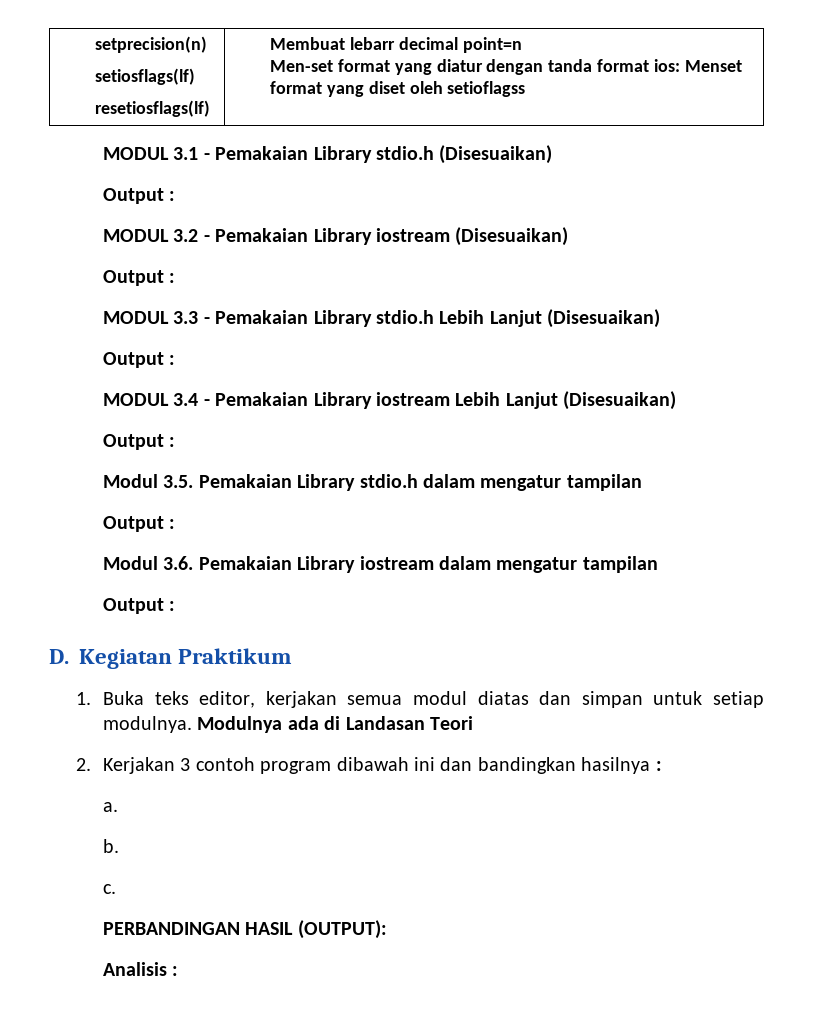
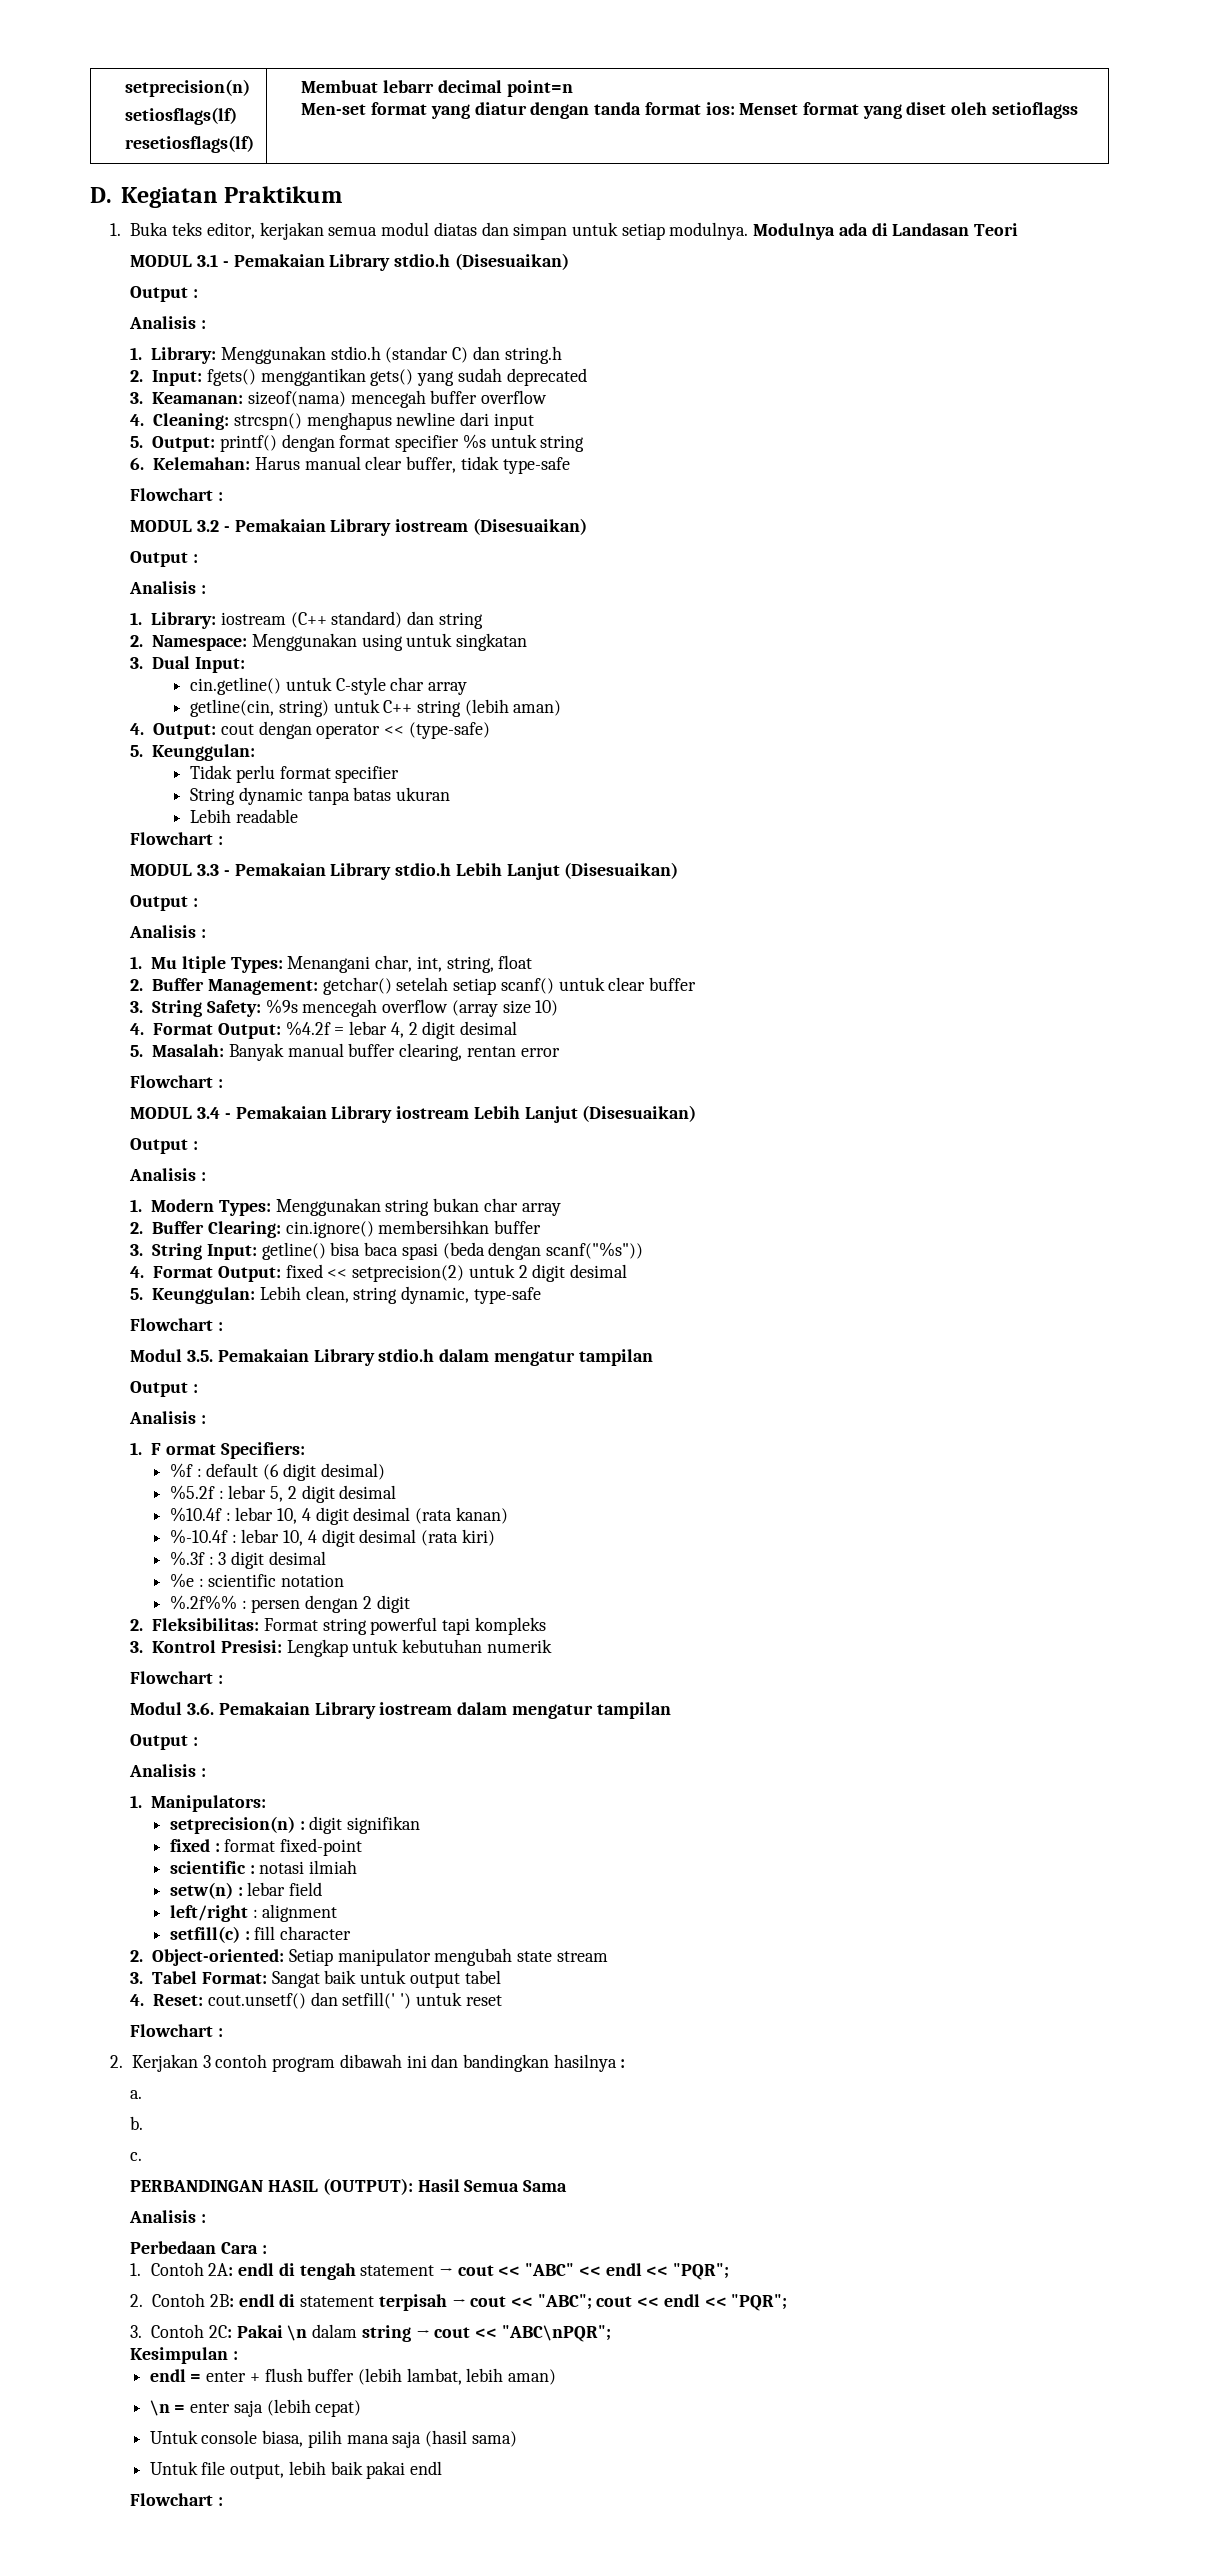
[103,145,553,164] [103,188,176,204] [103,227,569,246] [103,270,176,286] [103,309,661,328] [103,352,176,368] [103,391,677,410] [103,434,176,450] [103,474,642,491] [103,516,176,532] [103,556,658,573] [103,598,176,614] // MODUL 3.1 - Pemakaian Library stdio.h (Disesuaikan) // Output : // MODUL 3.2 - Pemakaian Library iostream (Disesuaikan) // Output : // MODUL 3.3 - Pemakaian Library stdio.h Lebih Lanjut (Disesuaikan) // Output : // MODUL 3.4 - Pemakaian Library iostream Lebih Lanjut (Disesuaikan) // Output : // Modul 3.5. Pemakaian Library stdio.h dalam mengatur tampilan // Output : // Modul 3.6. Pemakaian Library iostream dalam mengatur tampilan // Output : -> (1078, 110) none
(474, 723) none -> [130,253,569,271] [130,286,199,302] [129,316,207,329] [130,346,562,364] [130,368,587,386] [130,390,548,408] [130,412,534,430] [130,434,585,452] [130,456,570,474] [130,488,224,501] [130,518,587,536] [130,551,199,567] [129,581,207,594] [130,611,483,629] [130,633,528,651] [130,656,245,673] [190,677,467,695] [190,699,562,717] [130,721,490,739] [130,744,256,761] [190,765,400,783] [190,787,450,805] [190,809,298,823] [130,832,224,845] [130,862,679,880] [130,895,199,911] [129,925,207,938] [130,955,533,973] [130,977,696,995] [130,999,559,1017] [130,1021,517,1039] [130,1043,560,1061] [130,1075,224,1088] [130,1105,697,1123] [130,1138,199,1154] [129,1168,207,1181] [130,1198,561,1216] [130,1220,542,1238] [130,1242,643,1260] [130,1264,627,1282] [130,1286,541,1304] [130,1318,224,1331] [130,1349,653,1366] [130,1381,199,1397] [129,1411,207,1424] [130,1442,305,1459] [169,1463,385,1481] [169,1485,397,1503] [169,1507,508,1525] [169,1529,495,1547] [169,1551,326,1569] [169,1573,345,1588] [169,1595,410,1613] [130,1617,546,1635] [130,1639,552,1657] [130,1671,224,1684] [130,1702,671,1719] [130,1734,199,1750] [129,1764,207,1777] [130,1795,267,1812] [169,1816,421,1834] [169,1838,363,1856] [169,1860,358,1874] [169,1882,323,1899] [169,1904,338,1922] [169,1926,352,1943] [130,1948,608,1966] [130,1970,501,1988] [130,1992,502,2009] [130,2024,224,2037] // MODUL 3.1 - Pemakaian Library stdio.h (Disesuaikan) // Output : // Analisis : // 1. Library: Menggunakan stdio.h (standar C) dan string.h // 2. Input: fgets() menggantikan gets() yang sudah deprecated // 3. Keamanan: sizeof(nama) mencegah buffer overflow // 4. Cleaning: strcspn() menghapus newline dari input // 5. Output: printf() dengan format specifier %s untuk string // 6. Kelemahan: Harus manual clear buffer, tidak type-safe // Flowchart : // MODUL 3.2 - Pemakaian Library iostream (Disesuaikan) // Output : // Analisis : // 1. Library: iostream (C++ standard) dan string // 2. Namespace: Menggunakan using untuk singkatan // 3. Dual Input: // cin.getline() untuk C-style char array // getline(cin, string) untuk C++ string (lebih aman) // 4. Output: cout dengan operator << (type-safe) // 5. Keunggulan: // Tidak perlu format specifier // String dynamic tanpa batas ukuran // Lebih readable // Flowchart : // MODUL 3.3 - Pemakaian Library stdio.h Lebih Lanjut (Disesuaikan) // Output : // Analisis : // 1. Mu ltiple Types: Menangani char, int, string, float // 2. Buffer Management: getchar() setelah setiap scanf() untuk clear buffer // 3. String Safety: %9s mencegah overflow (array size 10) // 4. Format Output: %4.2f = lebar 4, 2 digit desimal // 5. Masalah: Banyak manual buffer clearing, rentan error // Flowchart : // MODUL 3.4 - Pemakaian Library iostream Lebih Lanjut (Disesuaikan) // Output : // Analisis : // 1. Modern Types: Menggunakan string bukan char array // 2. Buffer Clearing: cin.ignore() membersihkan buffer // 3. String Input: getline() bisa baca spasi (beda dengan scanf("%s")) // 4. Format Output: fixed << setprecision(2) untuk 2 digit desimal // 5. Keunggulan: Lebih clean, string dynamic, type-safe // Flowchart : // Modul 3.5. Pemakaian Library stdio.h dalam mengatur tampilan // Output : // Analisis : // 1. F ormat Specifiers: // %f : default (6 digit desimal) // %5.2f : lebar 5, 2 digit desimal // %10.4f : lebar 10, 4 digit desimal (rata kanan) // %-10.4f : lebar 10, 4 digit desimal (rata kiri) // %.3f : 3 digit desimal // %e : scientific notation // %.2f%% : persen dengan 2 digit // 2. Fleksibilitas: Format string powerful tapi kompleks // 3. Kontrol Presisi: Lengkap untuk kebutuhan numerik // Flowchart : // Modul 3.6. Pemakaian Library iostream dalam mengatur tampilan // Output : // Analisis : // 1. Manipulators: // setprecision(n) : digit signifikan // fixed : format fixed-point // scientific : notasi ilmiah // setw(n) : lebar field // left/right : alignment // setfill(c) : fill character // 2. Object-oriented: Setiap manipulator mengubah state stream // 3. Tabel Format: Sangat baik untuk output tabel // 4. Reset: cout.unsetf() dan setfill(' ') untuk reset // Flowchart :
[103,962,179,976] // Analisis : -> [417,2179,568,2192] [129,2210,207,2223] [130,2241,267,2254] [130,2262,730,2280] [130,2293,788,2311] [130,2324,611,2342] [130,2347,239,2364] [149,2368,557,2385] [149,2399,362,2417] [149,2430,517,2448] [149,2461,443,2479] [130,2493,224,2506] Hasil Semua Sama // Analisis : // Perbedaan Cara : // 1. Contoh 2A: endl di tengah statement → cout << "ABC" << endl << "PQR"; // 2. Contoh 2B: endl di statement terpisah → cout << "ABC"; cout << endl << "PQR"; // 3. Contoh 2C: Pakai \n dalam string → cout << "ABC\nPQR"; // Kesimpulan : // endl = enter + flush buffer (lebih lambat, lebih aman) // \n = enter saja (lebih cepat) // Untuk console biasa, pilih mana saja (hasil sama) // Untuk file output, lebih baik pakai endl // Flowchart :

